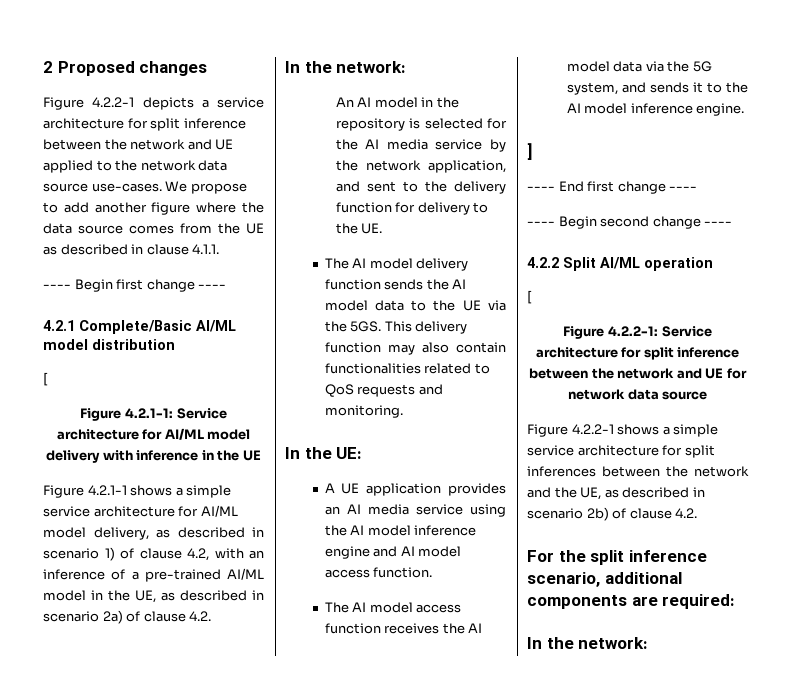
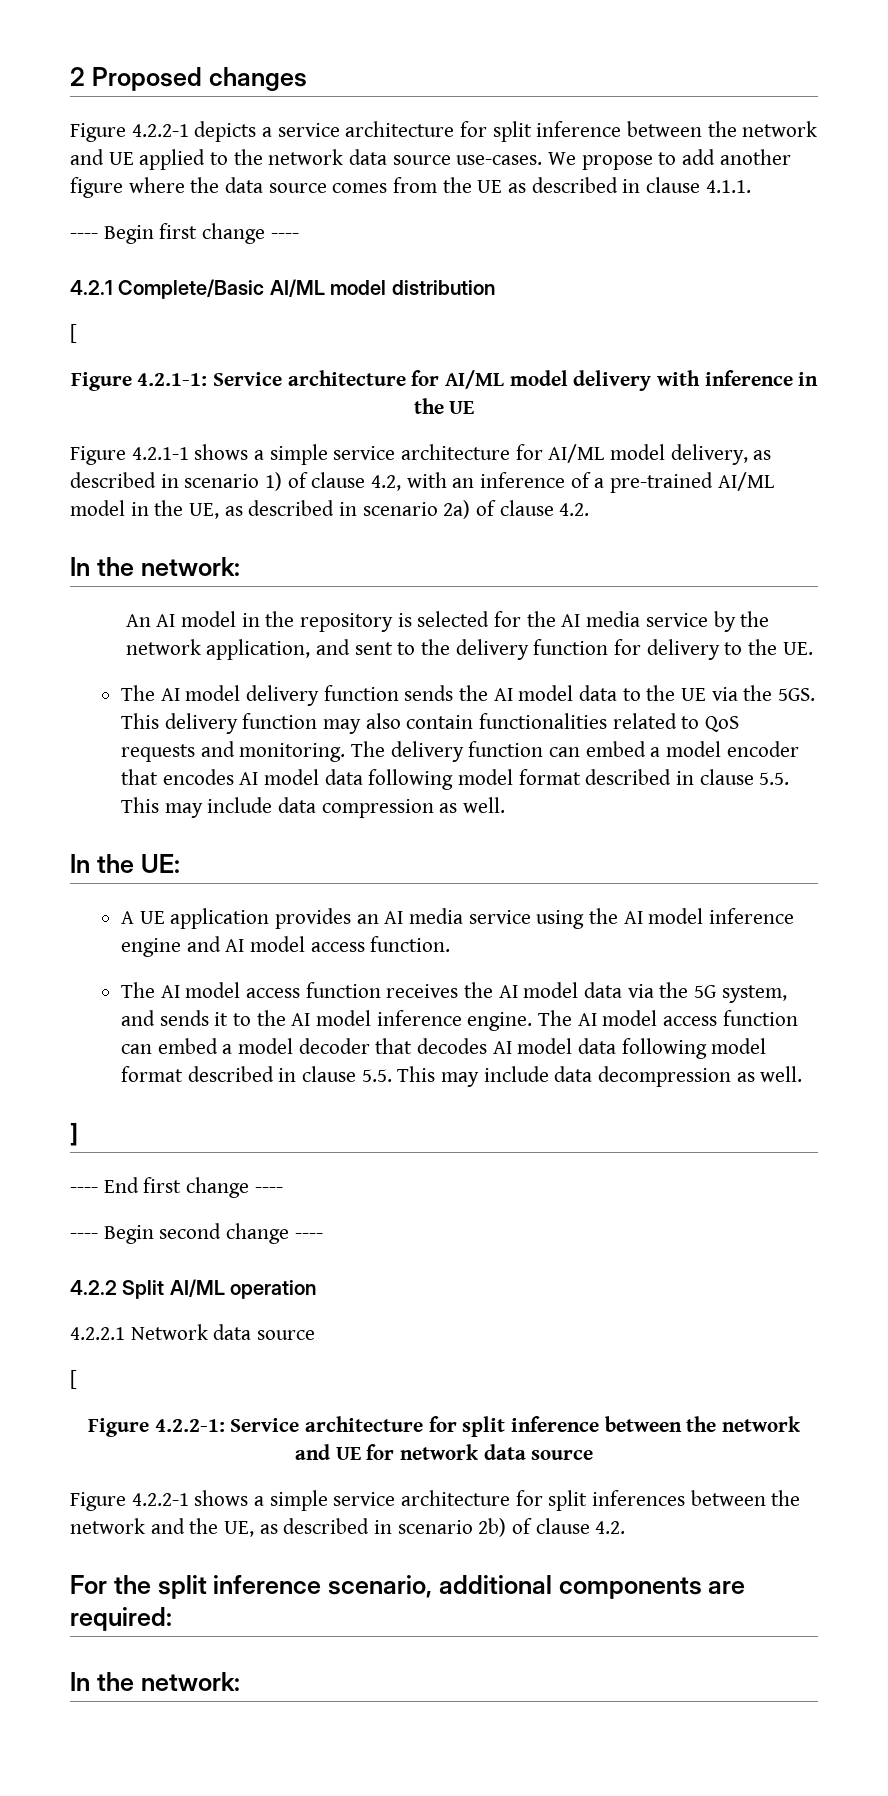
(403, 411) none -> [351,741,799,762] [120,769,790,790] [120,797,506,818] The delivery function can embed a model encoder that encodes AI model data following model format described in clause 5.5. This may include data compression as well.
(745, 109) none -> [538,1010,798,1026] [120,1038,767,1059] [120,1066,803,1087] The AI model access function can embed a model decoder that decodes AI model data following model format described in clause 5.5. This may include data decompression as well.
(713, 264) none -> [70,1324,316,1340] // 4.2.2.1 Network data source

